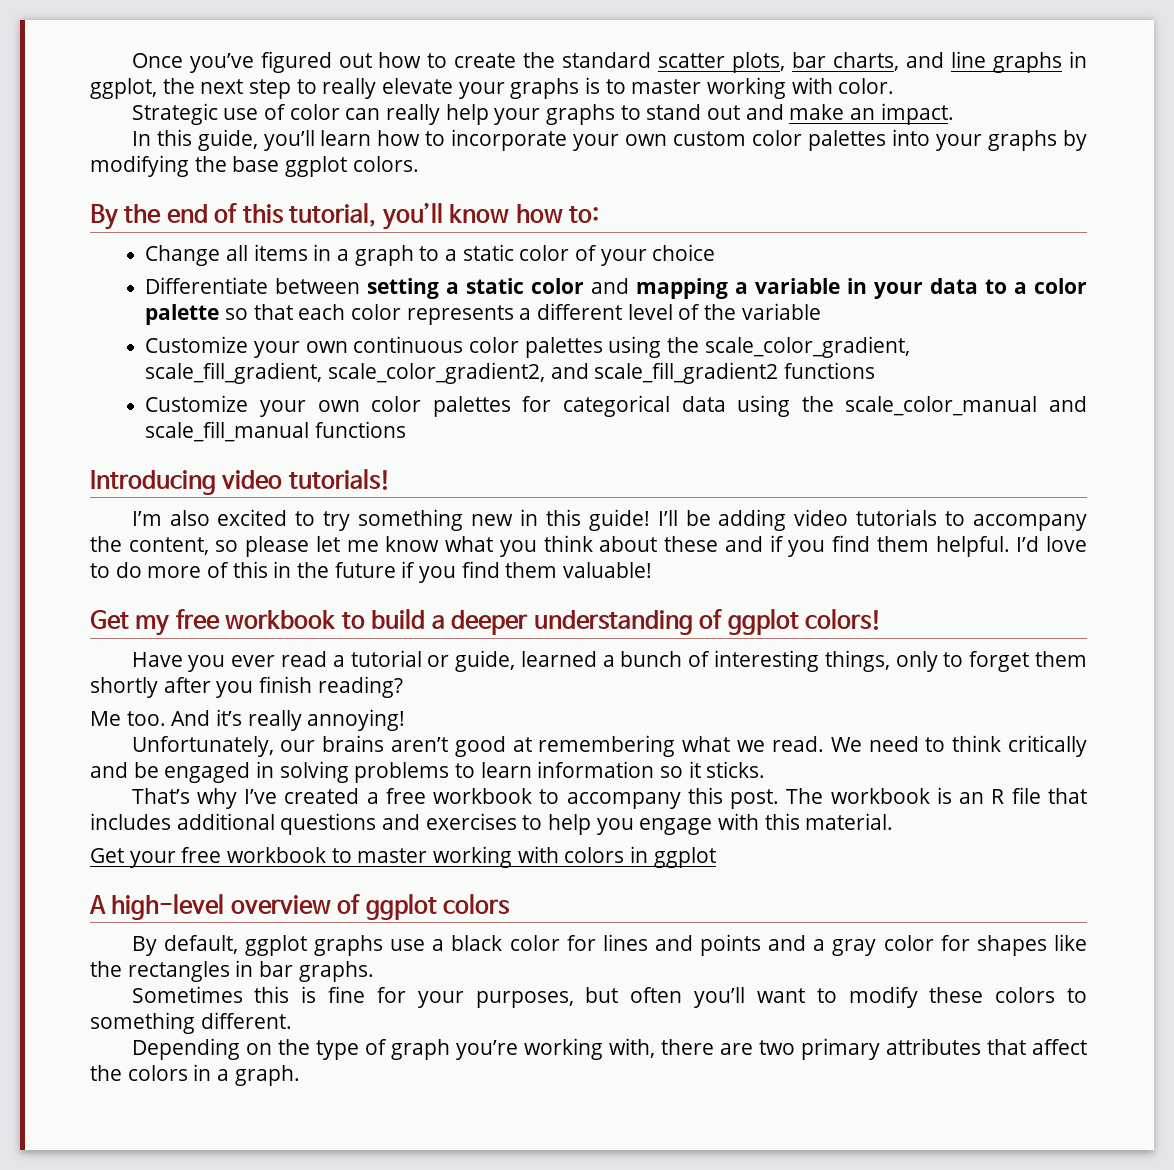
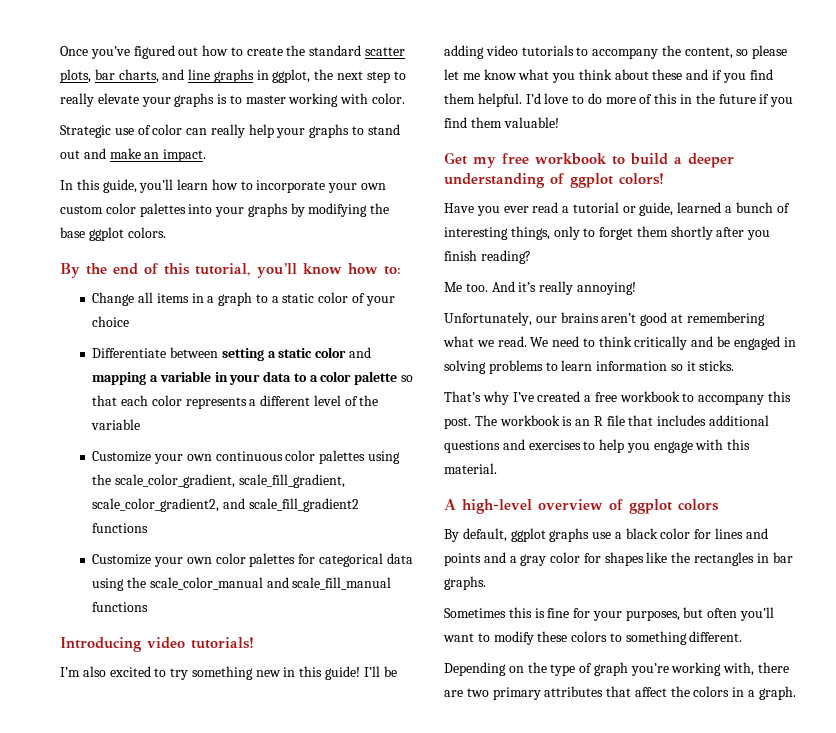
[90,846,716,868] // Get your free workbook to master working with colors in ggplot -> (497, 468) none

